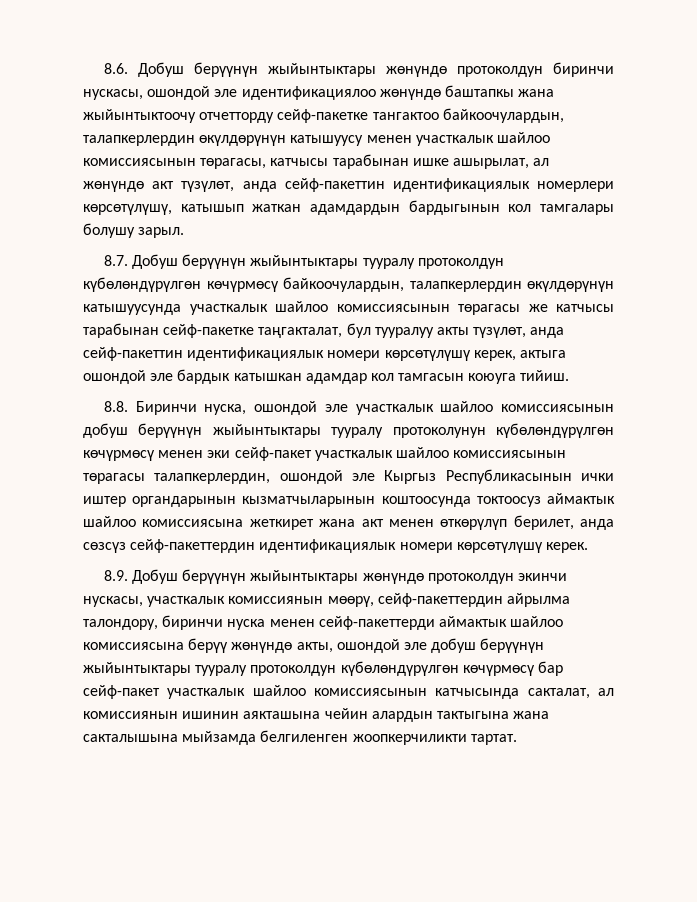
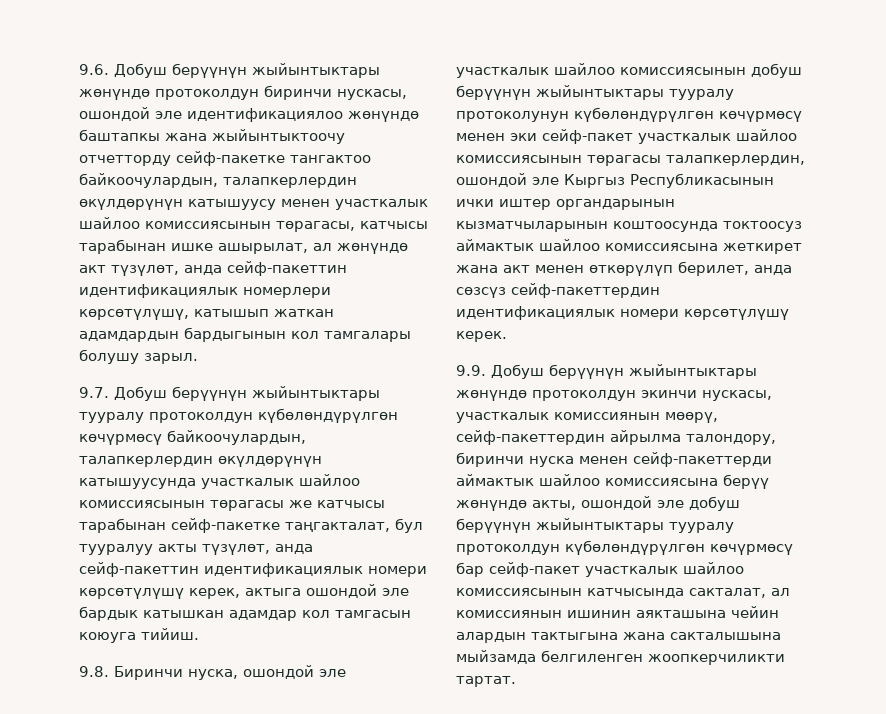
[103,63,128,74] 8.6. -> [79,64,109,75] 9.6.
[103,255,128,266] 8.7. -> [79,387,109,398] 9.7.
[103,401,128,412] 8.8. -> [79,666,109,677] 9.8.
[103,570,128,581] 8.9. -> [456,365,486,376] 9.9.

